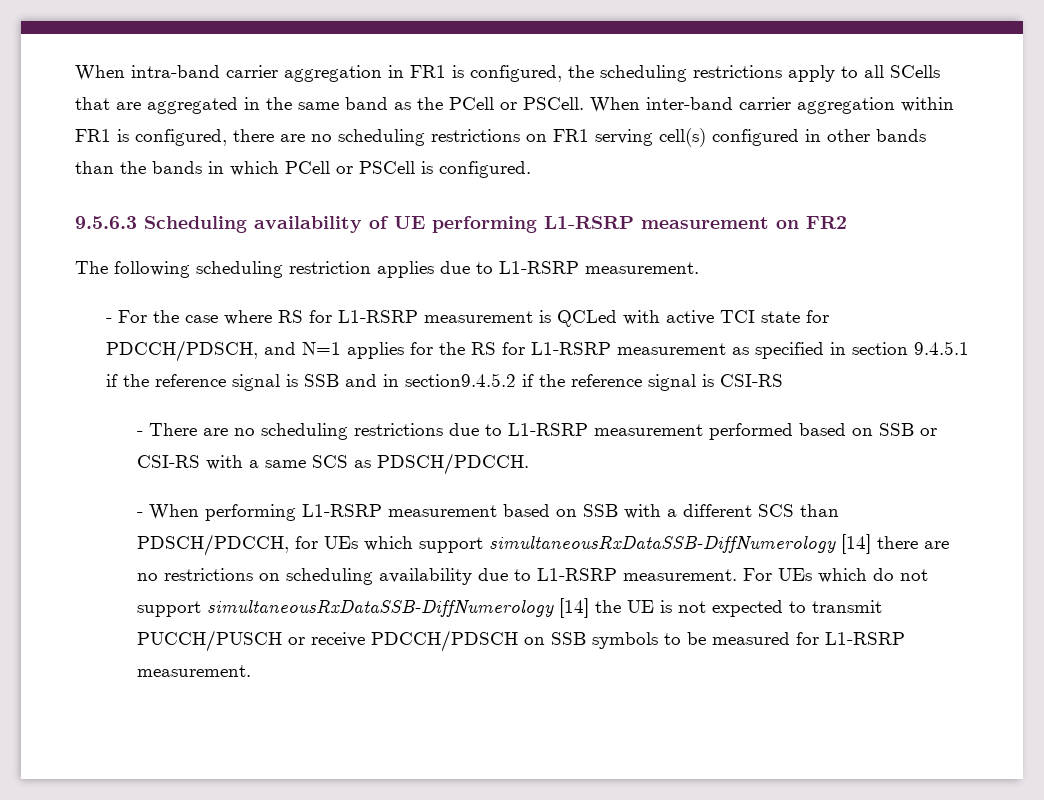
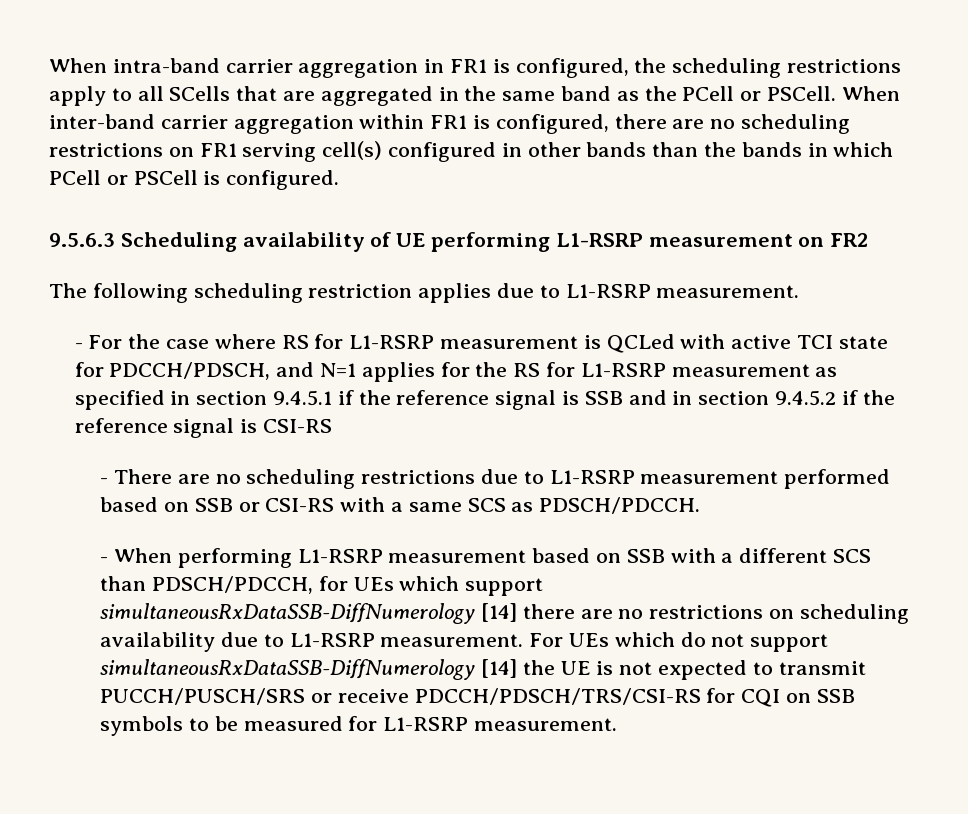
[404,373,516,387] section9.4.5.2 -> [698,390,837,406] section 9.4.5.2
[136,630,282,652] PUCCH/PUSCH -> [100,688,306,705] PUCCH/PUSCH/SRS
[370,630,518,652] PDCCH/PDSCH -> [414,688,781,707] PDCCH/PDSCH/TRS/CSI-RS for CQI

